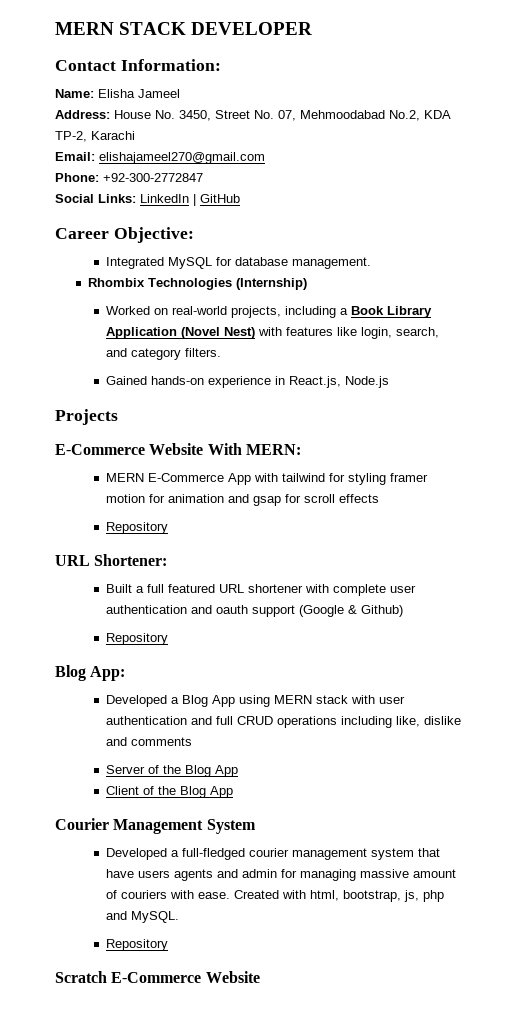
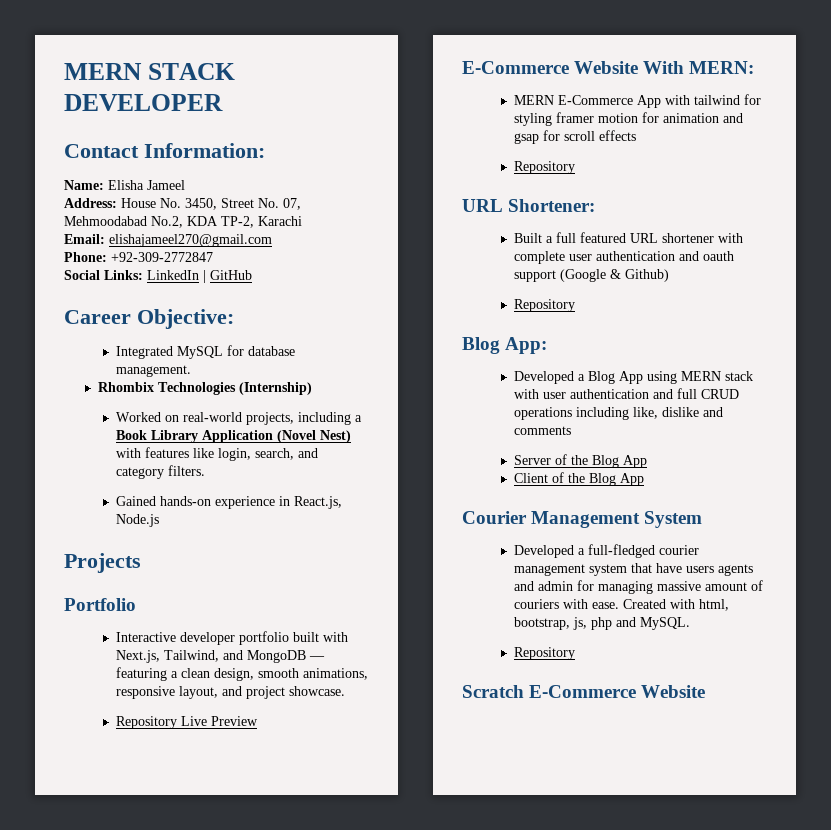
[103,173,203,182] +92-300-2772847 -> [111,252,213,262] +92-309-2772847
(118, 417) none -> [64,598,136,611] [116,631,349,645] [116,650,326,663] [116,667,369,681] [116,686,346,699] [116,716,259,729] // Portfolio // Interactive developer portfolio built with Next.js, Tailwind, and MongoDB — featuring a clean design, smooth animations, responsive layout, and project showcase. // Repository Live Preview

